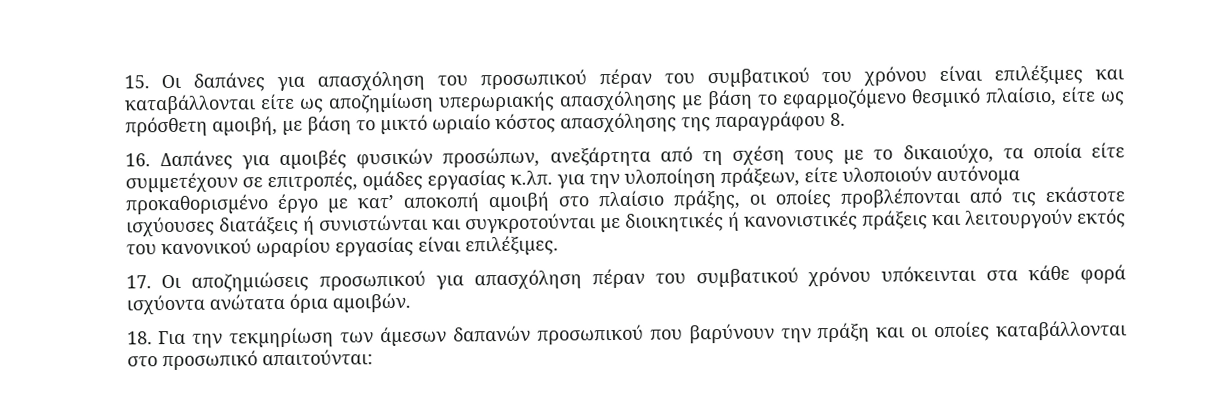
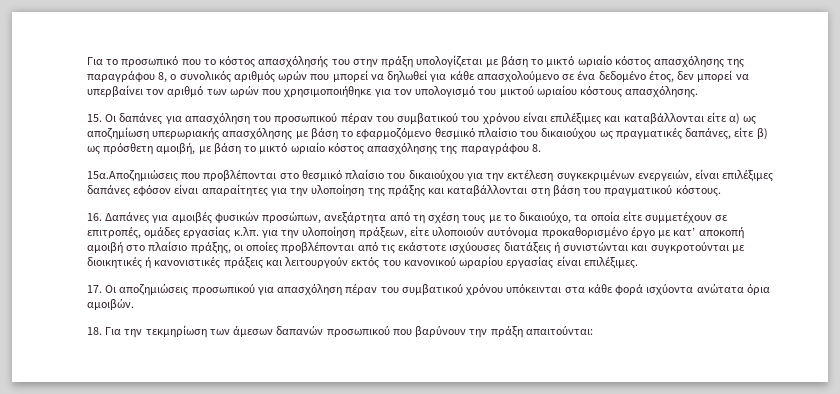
(123, 82) none -> [87,55,745,68] [87,70,749,83] [87,85,699,98] Για το προσωπικό που το κόστος απασχόλησής του στην πράξη υπολογίζεται με βάση το μικτό ωριαίο κόστος απασχόλησης της παραγράφου 8, ο συνολικός αριθμός ωρών που μπορεί να δηλωθεί για κάθε απασχολούμενο σε ένα δεδομένο έτος, δεν μπορεί να υπερβαίνει τον αριθμό των ωρών που χρησιμοποιήθηκε για τον υπολογισμό του μικτού ωριαίου κόστους απασχόλησης. //
(295, 101) none -> [729,113,741,124] α)
[984,86,1096,107] πλαίσιο, είτε -> [477,127,768,140] πλαίσιο του δικαιούχου ως πραγματικές δαπάνες, είτε β)
(846, 119) none -> [87,169,774,182] [87,184,721,197] // 15α.Αποζημιώσεις που προβλέπονται στο θεσμικό πλαίσιο του δικαιούχου για την εκτέλεση συγκεκριμένων ενεργειών, είναι επιλέξιμες δαπάνες εφόσον είναι απαραίτητες για την υλοποίηση της πράξης και καταβάλλονται στη βάση του πραγματικού κόστους.
[876,320,1128,342] [126,350,258,371] και οι οποίες καταβάλλονται στο προσωπικό -> (523, 332) none

